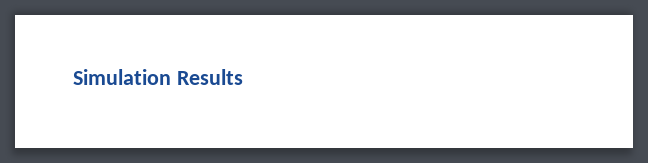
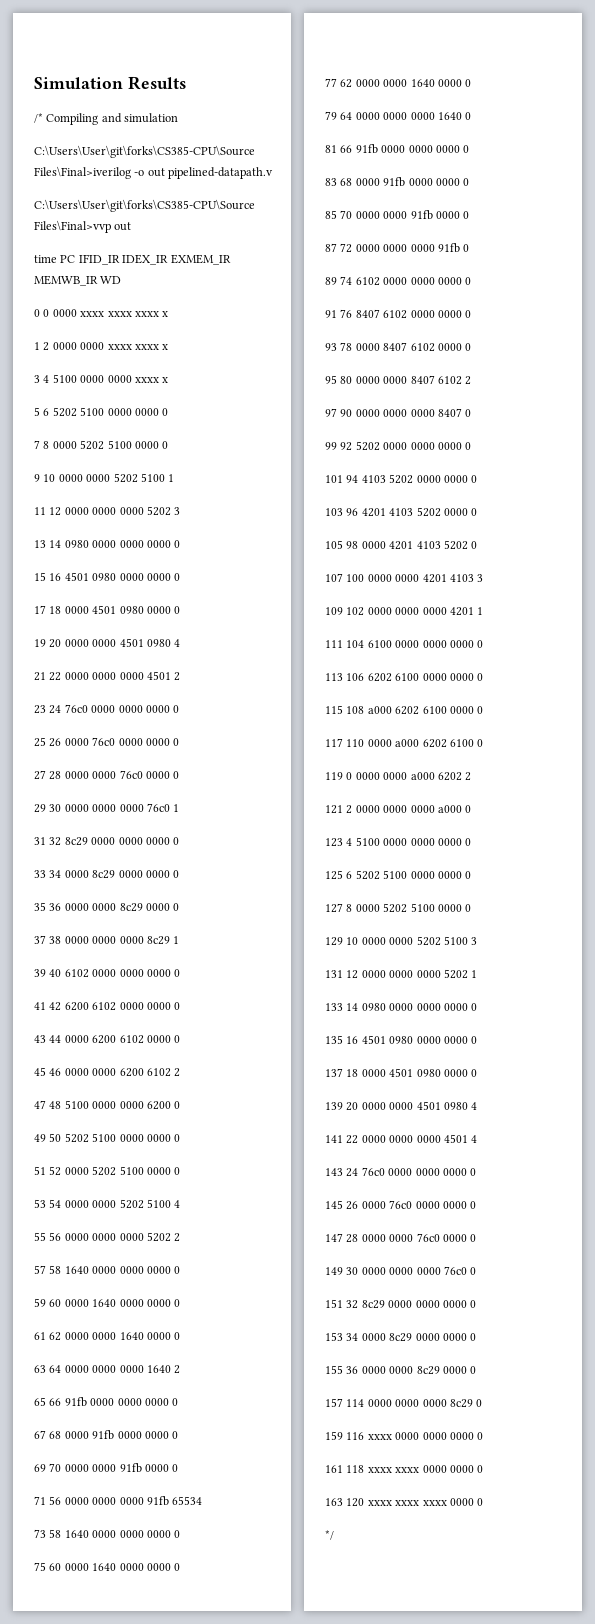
(243, 77) none -> [34,113,179,125] [34,145,255,158] [34,166,274,179] [34,199,255,212] [34,220,132,233] [34,254,231,265] [34,275,122,286] [34,309,169,317] [34,342,169,351] [34,374,169,383] [34,407,169,417] [34,440,169,450] [34,473,175,483] [34,506,181,516] [34,540,181,548] [34,572,181,581] [34,605,181,614] [34,638,181,648] [34,671,181,681] [34,704,180,714] [34,737,180,747] [34,770,180,780] [34,803,180,813] [34,837,180,846] [34,870,180,879] [34,902,180,912] [34,935,180,945] [34,969,181,978] [34,1002,181,1011] [34,1035,181,1044] [34,1067,181,1077] [34,1100,181,1110] [34,1133,181,1143] [34,1166,181,1176] [34,1199,181,1209] [34,1232,181,1242] [34,1265,181,1274] [34,1298,181,1307] [34,1332,181,1341] [34,1365,181,1374] [34,1397,179,1407] [34,1430,179,1440] [34,1463,179,1473] [34,1496,203,1506] [34,1529,181,1538] [34,1562,181,1571] [325,78,472,88] [325,111,472,120] [325,144,470,154] [325,177,470,187] [325,210,470,220] [325,243,470,253] [325,276,472,286] [325,309,472,319] [325,342,472,352] [325,375,472,385] [325,408,472,417] [325,441,472,451] [325,474,478,484] [325,507,478,517] [325,540,478,550] [325,573,484,583] [325,607,484,616] [325,640,484,648] [325,673,484,682] [325,705,484,715] [325,738,484,748] [325,772,472,781] [325,805,472,814] [325,837,472,847] [325,870,472,880] [325,903,472,913] [325,936,478,946] [325,969,478,979] [325,1003,478,1011] [325,1035,478,1044] [325,1068,478,1077] [325,1101,478,1111] [325,1134,478,1144] [325,1167,477,1177] [325,1200,477,1210] [325,1233,477,1243] [325,1266,477,1275] [325,1299,477,1309] [325,1332,477,1342] [325,1365,477,1375] [325,1398,483,1408] [325,1431,484,1440] [325,1465,484,1473] [325,1498,484,1507] [325,1530,334,1540] // /* Compiling and simulation // C:\Users\User\git\forks\CS385-CPU\Source Files\Final>iverilog -o out pipelined-datapath.v // C:\Users\User\git\forks\CS385-CPU\Source Files\Final>vvp out // time PC IFID_IR IDEX_IR EXMEM_IR MEMWB_IR WD // 0 0 0000 xxxx xxxx xxxx x // 1 2 0000 0000 xxxx xxxx x // 3 4 5100 0000 0000 xxxx x // 5 6 5202 5100 0000 0000 0 // 7 8 0000 5202 5100 0000 0 // 9 10 0000 0000 5202 5100 1 // 11 12 0000 0000 0000 5202 3 // 13 14 0980 0000 0000 0000 0 // 15 16 4501 0980 0000 0000 0 // 17 18 0000 4501 0980 0000 0 // 19 20 0000 0000 4501 0980 4 // 21 22 0000 0000 0000 4501 2 // 23 24 76c0 0000 0000 0000 0 // 25 26 0000 76c0 0000 0000 0 // 27 28 0000 0000 76c0 0000 0 // 29 30 0000 0000 0000 76c0 1 // 31 32 8c29 0000 0000 0000 0 // 33 34 0000 8c29 0000 0000 0 // 35 36 0000 0000 8c29 0000 0 // 37 38 0000 0000 0000 8c29 1 // 39 40 6102 0000 0000 0000 0 // 41 42 6200 6102 0000 0000 0 // 43 44 0000 6200 6102 0000 0 // 45 46 0000 0000 6200 6102 2 // 47 48 5100 0000 0000 6200 0 // 49 50 5202 5100 0000 0000 0 // 51 52 0000 5202 5100 0000 0 // 53 54 0000 0000 5202 5100 4 // 55 56 0000 0000 0000 5202 2 // 57 58 1640 0000 0000 0000 0 // 59 60 0000 1640 0000 0000 0 // 61 62 0000 0000 1640 0000 0 // 63 64 0000 0000 0000 1640 2 // 65 66 91fb 0000 0000 0000 0 // 67 68 0000 91fb 0000 0000 0 // 69 70 0000 0000 91fb 0000 0 // 71 56 0000 0000 0000 91fb 65534 // 73 58 1640 0000 0000 0000 0 // 75 60 0000 1640 0000 0000 0 // 77 62 0000 0000 1640 0000 0 // 79 64 0000 0000 0000 1640 0 // 81 66 91fb 0000 0000 0000 0 // 83 68 0000 91fb 0000 0000 0 // 85 70 0000 0000 91fb 0000 0 // 87 72 0000 0000 0000 91fb 0 // 89 74 6102 0000 0000 0000 0 // 91 76 8407 6102 0000 0000 0 // 93 78 0000 8407 6102 0000 0 // 95 80 0000 0000 8407 6102 2 // 97 90 0000 0000 0000 8407 0 // 99 92 5202 0000 0000 0000 0 // 101 94 4103 5202 0000 0000 0 // 103 96 4201 4103 5202 0000 0 // 105 98 0000 4201 4103 5202 0 // 107 100 0000 0000 4201 4103 3 // 109 102 0000 0000 0000 4201 1 // 111 104 6100 0000 0000 0000 0 // 113 106 6202 6100 0000 0000 0 // 115 108 a000 6202 6100 0000 0 // 117 110 0000 a000 6202 6100 0 // 119 0 0000 0000 a000 6202 2 // 121 2 0000 0000 0000 a000 0 // 123 4 5100 0000 0000 0000 0 // 125 6 5202 5100 0000 0000 0 // 127 8 0000 5202 5100 0000 0 // 129 10 0000 0000 5202 5100 3 // 131 12 0000 0000 0000 5202 1 // 133 14 0980 0000 0000 0000 0 // 135 16 4501 0980 0000 0000 0 // 137 18 0000 4501 0980 0000 0 // 139 20 0000 0000 4501 0980 4 // 141 22 0000 0000 0000 4501 4 // 143 24 76c0 0000 0000 0000 0 // 145 26 0000 76c0 0000 0000 0 // 147 28 0000 0000 76c0 0000 0 // 149 30 0000 0000 0000 76c0 0 // 151 32 8c29 0000 0000 0000 0 // 153 34 0000 8c29 0000 0000 0 // 155 36 0000 0000 8c29 0000 0 // 157 114 0000 0000 0000 8c29 0 // 159 116 xxxx 0000 0000 0000 0 // 161 118 xxxx xxxx 0000 0000 0 // 163 120 xxxx xxxx xxxx 0000 0 // */

